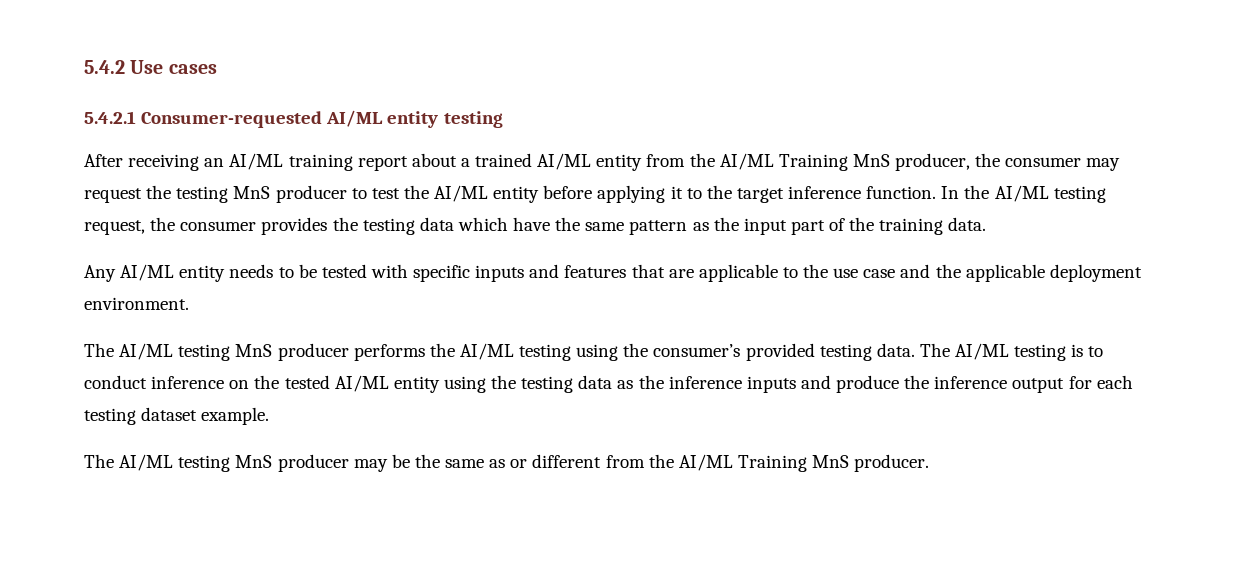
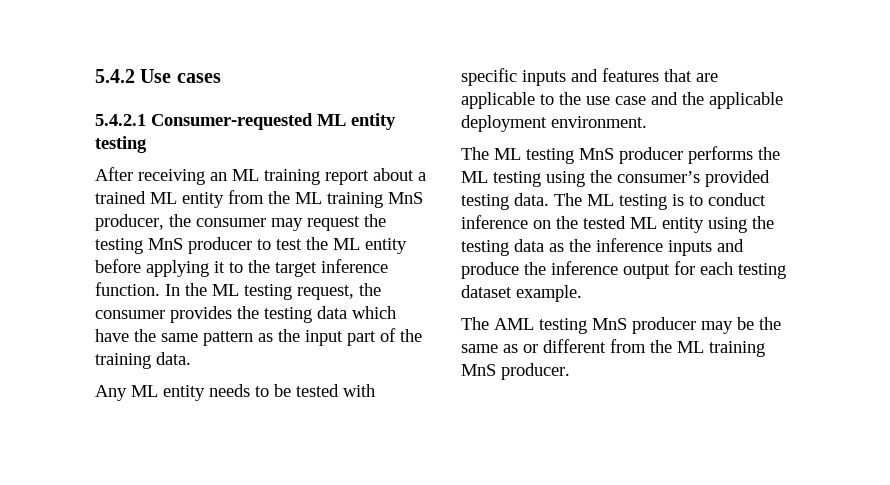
[326,110,384,127] AI/ML -> [317,114,346,126] ML
[229,153,284,170] AI/ML -> [232,169,259,181] ML
[537,153,592,170] AI/ML -> [150,192,177,204] ML
[719,153,848,171] AI/ML Training -> [295,192,383,208] ML training
[434,185,489,202] AI/ML -> [333,238,360,250] ML
[994,185,1049,202] AI/ML -> [212,284,239,296] ML
[120,264,175,281] AI/ML -> [131,385,158,397] ML
[119,343,174,360] AI/ML -> [494,148,521,160] ML
[459,343,514,360] AI/ML -> [461,171,488,183] ML
[955,343,1010,360] AI/ML -> [587,194,614,206] ML
[334,375,389,392] AI/ML -> [630,217,657,229] ML
[119,454,174,471] AI/ML -> [494,318,534,330] AML
[678,454,807,472] AI/ML Training -> [677,341,765,357] ML training

